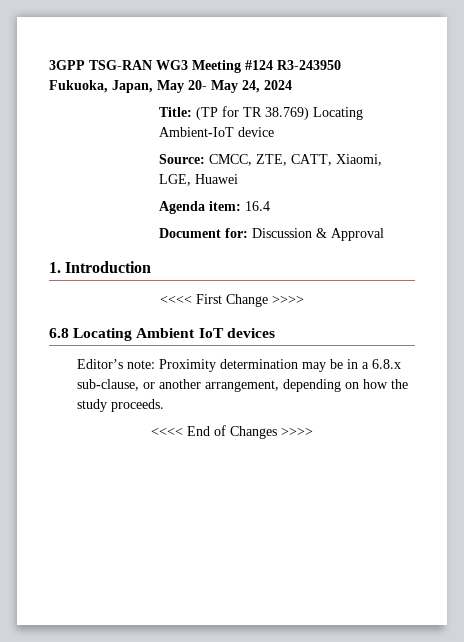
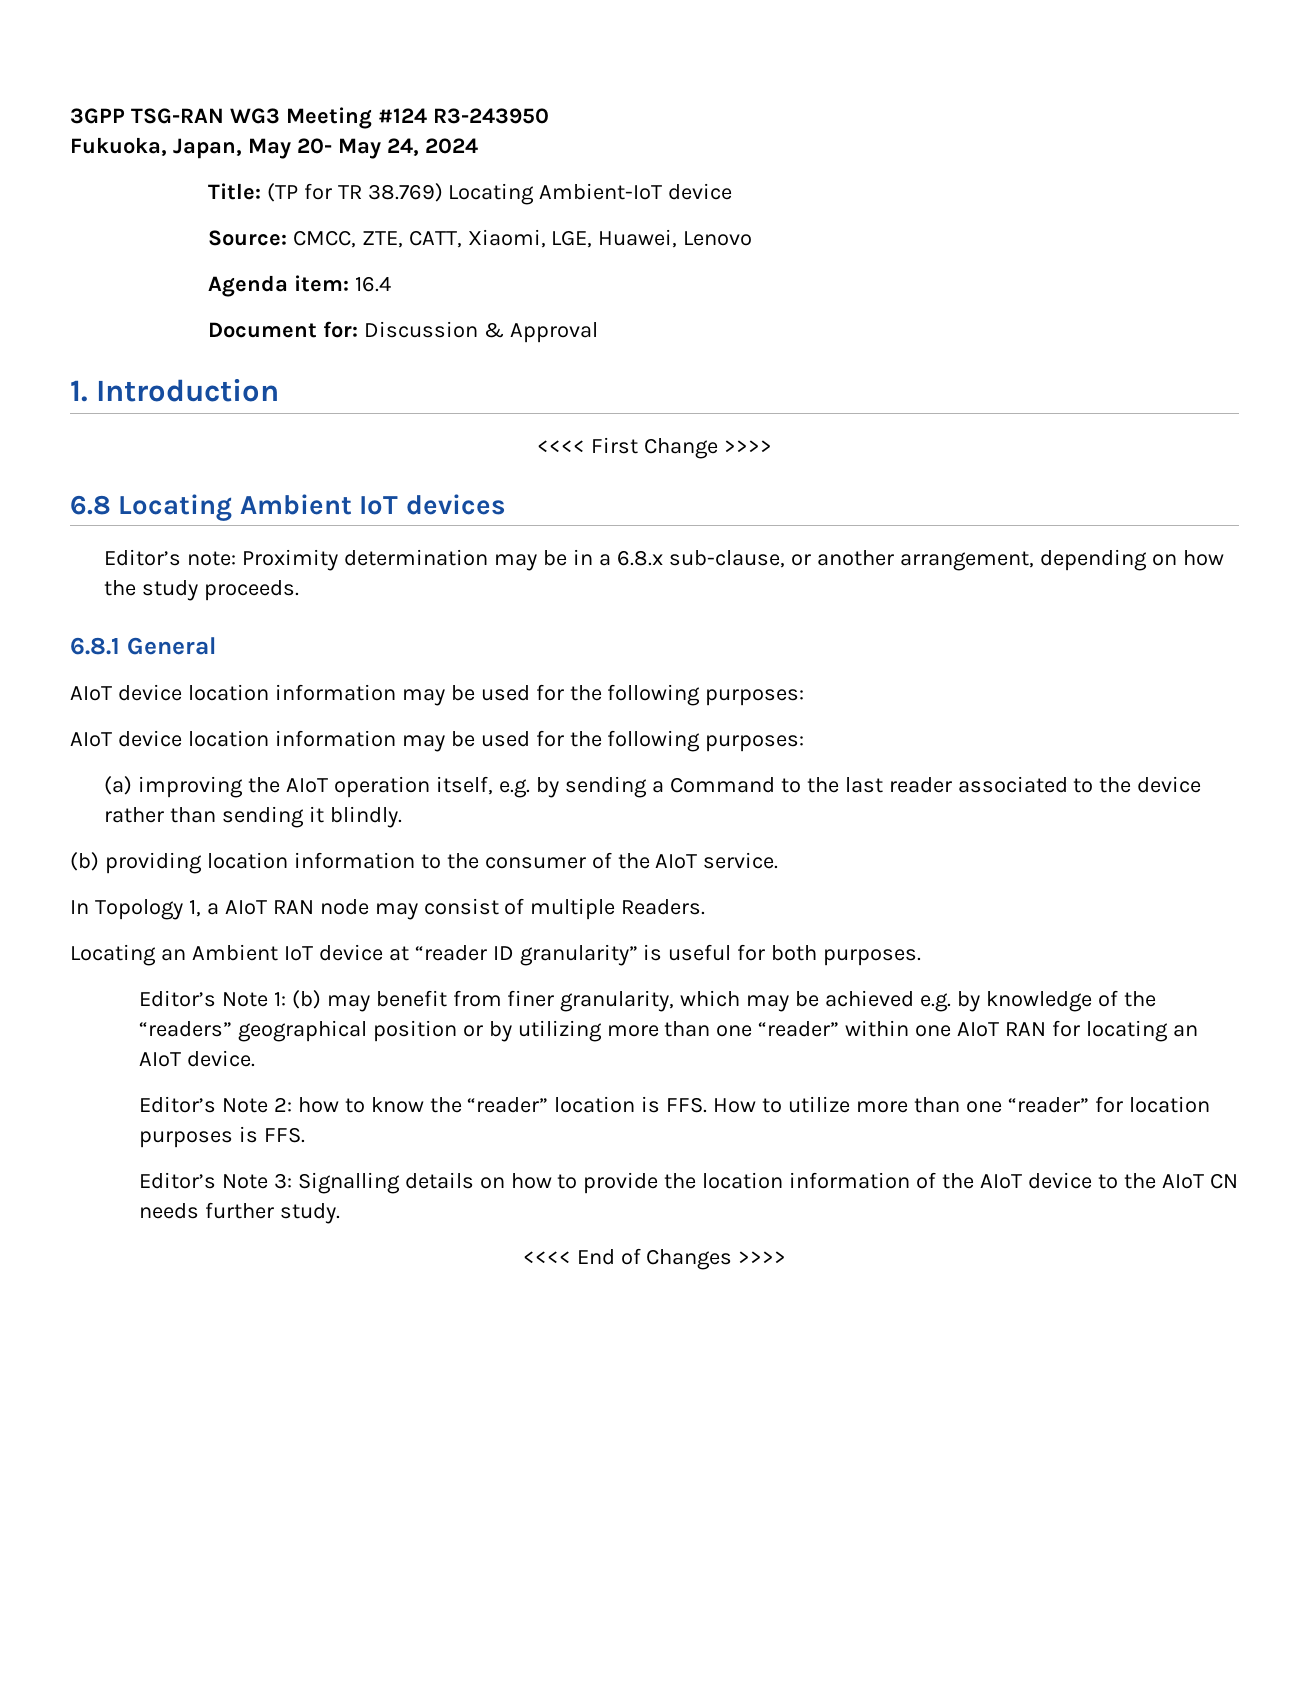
[194,174,238,184] Huawei -> [598,229,753,248] Huawei, Lenovo
(164, 405) none -> [70,637,216,655] [70,684,805,706] [70,730,805,752] [104,776,1202,798] [104,806,403,828] [70,852,779,874] [70,898,706,920] [70,944,922,966] [138,990,1156,1012] [138,1020,1198,1042] [138,1050,255,1067] [138,1096,1210,1113] [138,1126,305,1148] [138,1172,1238,1194] [138,1202,340,1224] // 6.8.1 General // AIoT device location information may be used for the following purposes: // AIoT device location information may be used for the following purposes: // (a) improving the AIoT operation itself, e.g. by sending a Command to the last reader associated to the device rather than sending it blindly. // (b) providing location information to the consumer of the AIoT service. // In Topology 1, a AIoT RAN node may consist of multiple Readers. // Locating an Ambient IoT device at “reader ID granularity” is useful for both purposes. // Editor’s Note 1: (b) may benefit from finer granularity, which may be achieved e.g. by knowledge of the “readers” geographical position or by utilizing more than one “reader” within one AIoT RAN for locating an AIoT device. // Editor’s Note 2: how to know the “reader” location is FFS. How to utilize more than one “reader” for location purposes is FFS. // Editor’s Note 3: Signalling details on how to provide the location information of the AIoT device to the AIoT CN needs further study.

